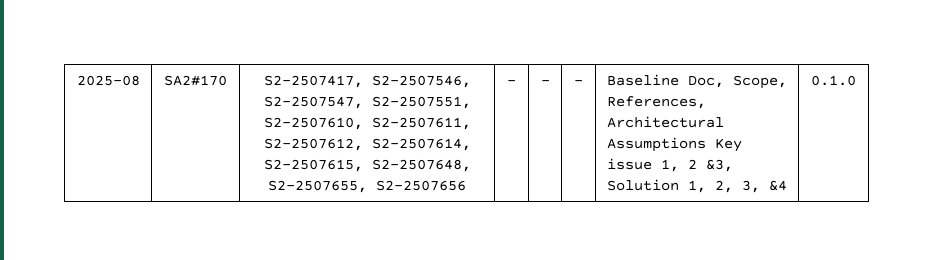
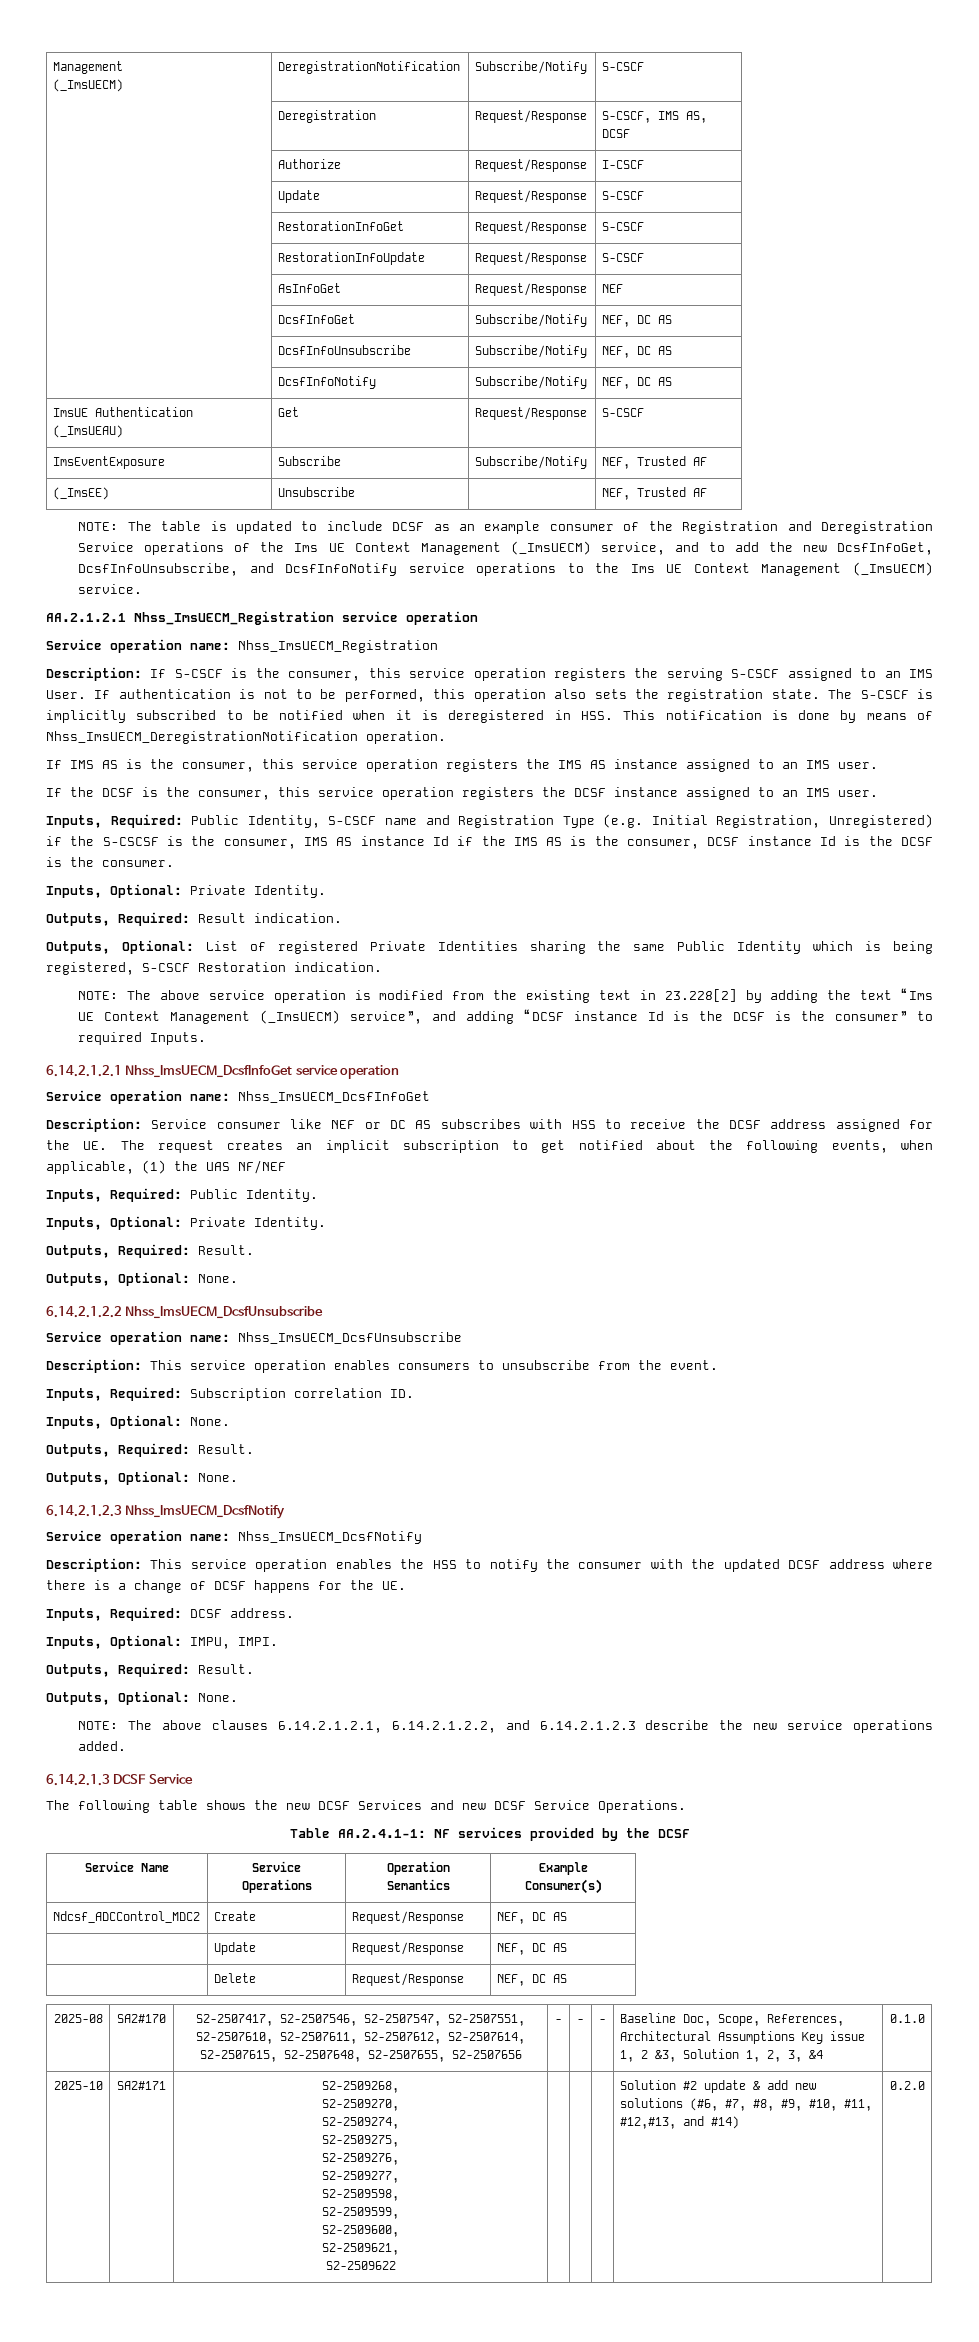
(76, 80) none -> [52,61,123,74] [52,79,123,92] [277,61,460,74] [474,61,587,74] [601,62,644,71] [277,110,376,123] [474,110,587,123] [601,111,707,123] [601,129,630,138] [277,159,341,169] [474,159,587,172] [601,160,644,169] [277,190,320,203] [474,190,587,203] [601,191,644,200] [277,221,404,231] [474,221,587,234] [601,222,644,231] [277,252,425,265] [474,252,587,265] [601,253,644,262] [277,283,341,293] [474,283,587,296] [601,284,623,293] [277,314,355,324] [474,314,587,327] [601,315,672,327] [277,345,411,355] [474,345,587,358] [601,346,672,358] [277,376,376,389] [474,376,587,389] [601,377,672,389] [52,407,193,417] [52,425,123,438] [277,407,299,417] [474,407,587,420] [601,408,644,417] [52,456,165,469] [277,456,341,466] [474,456,587,469] [601,456,707,469] [52,487,109,500] [277,487,355,497] [601,487,707,500] [78,521,934,534] [78,541,934,555] [78,562,934,576] [78,584,143,594] [46,611,478,625] [46,639,438,653] [46,667,933,681] [46,689,933,702] [46,710,933,723] [46,731,446,744] [46,759,878,772] [46,787,878,800] [46,814,934,828] [46,836,934,849] [46,857,174,867] [46,884,326,898] [46,912,342,926] [46,940,934,954] [46,962,382,975] [78,988,933,1003] [78,1009,934,1024] [78,1032,207,1045] [46,1065,400,1079] [46,1090,430,1104] [46,1118,934,1132] [46,1140,933,1153] [46,1160,286,1174] [46,1188,318,1202] [46,1216,326,1230] [46,1244,254,1258] [46,1272,238,1286] [46,1306,324,1319] [46,1331,462,1345] [46,1359,718,1373] [46,1387,414,1401] [46,1415,230,1429] [46,1443,254,1457] [46,1471,238,1485] [46,1505,286,1519] [46,1530,422,1544] [46,1558,933,1572] [46,1580,406,1593] [46,1607,294,1621] [46,1635,278,1649] [46,1663,254,1677] [46,1691,238,1705] [78,1720,933,1733] [78,1741,127,1751] [46,1774,193,1786] [46,1800,686,1813] [289,1827,690,1841] [85,1861,169,1872] [252,1861,301,1872] [241,1879,312,1893] [386,1861,450,1875] [386,1879,450,1890] [538,1862,588,1875] [524,1879,602,1894] [52,1911,200,1923] [213,1911,256,1921] [351,1911,464,1924] [496,1912,567,1924] [213,1942,256,1955] [351,1942,464,1955] [496,1943,567,1955] [213,1973,256,1983] [351,1973,464,1986] [496,1974,567,1986] Management // (_ImsUECM) | DeregistrationNotification | Subscribe/Notify | S-CSCF // | Deregistration | Request/Response | S-CSCF, IMS AS, DCSF // | Authorize | Request/Response | I-CSCF // | Update | Request/Response | S-CSCF // | RestorationInfoGet | Request/Response | S-CSCF // | RestorationInfoUpdate | Request/Response | S-CSCF // | AsInfoGet | Request/Response | NEF // | DcsfInfoGet | Subscribe/Notify | NEF, DC AS // | DcsfInfoUnsubscribe | Subscribe/Notify | NEF, DC AS // | DcsfInfoNotify | Subscribe/Notify | NEF, DC AS // ImsUE Authentication (_ImsUEAU) | Get | Request/Response | S-CSCF // ImsEventExposure | Subscribe | Subscribe/Notify | NEF, Trusted AF // (_ImsEE) | Unsubscribe | | NEF, Trusted AF // NOTE: The table is updated to include DCSF as an example consumer of the Registration and Deregistration Service operations of the Ims UE Context Management (_ImsUECM) service, and to add the new DcsfInfoGet, DcsfInfoUnsubscribe, and DcsfInfoNotify service operations to the Ims UE Context Management (_ImsUECM) service. // AA.2.1.2.1 Nhss_ImsUECM_Registration service operation // Service operation name: Nhss_ImsUECM_Registration // Description: If S-CSCF is the consumer, this service operation registers the serving S-CSCF assigned to an IMS User. If authentication is not to be performed, this operation also sets the registration state. The S-CSCF is implicitly subscribed to be notified when it is deregistered in HSS. This notification is done by means of Nhss_ImsUECM_DeregistrationNotification operation. // If IMS AS is the consumer, this service operation registers the IMS AS instance assigned to an IMS user. // If the DCSF is the consumer, this service operation registers the DCSF instance assigned to an IMS user. // Inputs, Required: Public Identity, S-CSCF name and Registration Type (e.g. Initial Registration, Unregistered) if the S-CSCSF is the consumer, IMS AS instance Id if the IMS AS is the consumer, DCSF instance Id is the DCSF is the consumer. // Inputs, Optional: Private Identity. // Outputs, Required: Result indication. // Outputs, Optional: List of registered Private Identities sharing the same Public Identity which is being registered, S-CSCF Restoration indication. // NOTE: The above service operation is modified from the existing text in 23.228[2] by adding the text “Ims UE Context Management (_ImsUECM) service”, and adding “DCSF instance Id is the DCSF is the consumer” to required Inputs. // 6.14.2.1.2.1 Nhss_ImsUECM_DcsfInfoGet service operation // Service operation name: Nhss_ImsUECM_DcsfInfoGet // Description: Service consumer like NEF or DC AS subscribes with HSS to receive the DCSF address assigned for the UE. The request creates an implicit subscription to get notified about the following events, when applicable, (1) the UAS NF/NEF // Inputs, Required: Public Identity. // Inputs, Optional: Private Identity. // Outputs, Required: Result. // Outputs, Optional: None. // 6.14.2.1.2.2 Nhss_ImsUECM_DcsfUnsubscribe // Service operation name: Nhss_ImsUECM_DcsfUnsubscribe // Description: This service operation enables consumers to unsubscribe from the event. // Inputs, Required: Subscription correlation ID. // Inputs, Optional: None. // Outputs, Required: Result. // Outputs, Optional: None. // 6.14.2.1.2.3 Nhss_ImsUECM_DcsfNotify // Service operation name: Nhss_ImsUECM_DcsfNotify // Description: This service operation enables the HSS to notify the consumer with the updated DCSF address where there is a change of DCSF happens for the UE. // Inputs, Required: DCSF address. // Inputs, Optional: IMPU, IMPI. // Outputs, Required: Result. // Outputs, Optional: None. // NOTE: The above clauses 6.14.2.1.2.1, 6.14.2.1.2.2, and 6.14.2.1.2.3 describe the new service operations added. // 6.14.2.1.3 DCSF Service // The following table shows the new DCSF Services and new DCSF Service Operations. // Table AA.2.4.1-1: NF services provided by the DCSF // Service Name | Service Operations | Operation Semantics | Example Consumer(s) // Ndcsf_ADCControl_MDC2 | Create | Request/Response | NEF, DC AS // | Update | Request/Response | NEF, DC AS // | Delete | Request/Response | NEF, DC AS //
(856, 80) none -> [53,2081,103,2090] [116,2081,166,2090] [322,2081,399,2093] [322,2099,399,2111] [322,2117,399,2129] [322,2135,399,2147] [322,2153,399,2165] [322,2171,399,2183] [322,2189,399,2201] [322,2207,399,2219] [322,2225,399,2237] [322,2243,399,2255] [325,2261,396,2270] [619,2080,816,2093] [619,2098,872,2111] [619,2116,739,2129] [889,2081,925,2090] // 2025-10 | SA2#171 | S2-2509268, // S2-2509270, // S2-2509274, // S2-2509275, // S2-2509276, // S2-2509277, // S2-2509598, // S2-2509599, // S2-2509600, // S2-2509621, // S2-2509622 | | | | Solution #2 update & add new solutions (#6, #7, #8, #9, #10, #11, #12,#13, and #14) | 0.2.0

